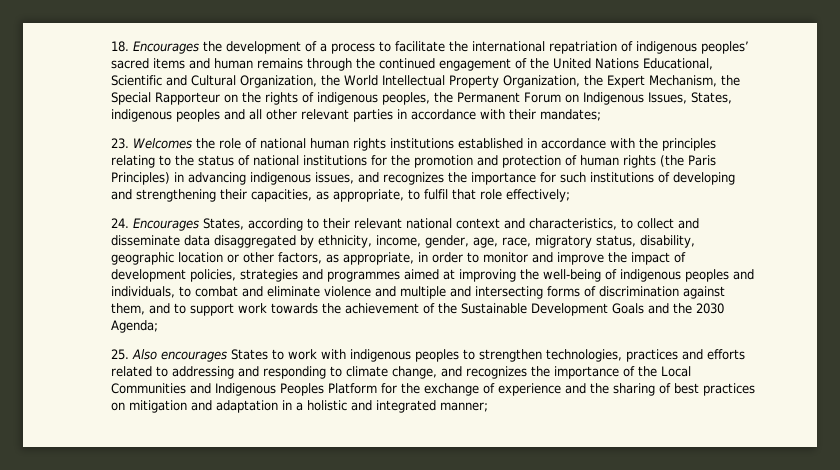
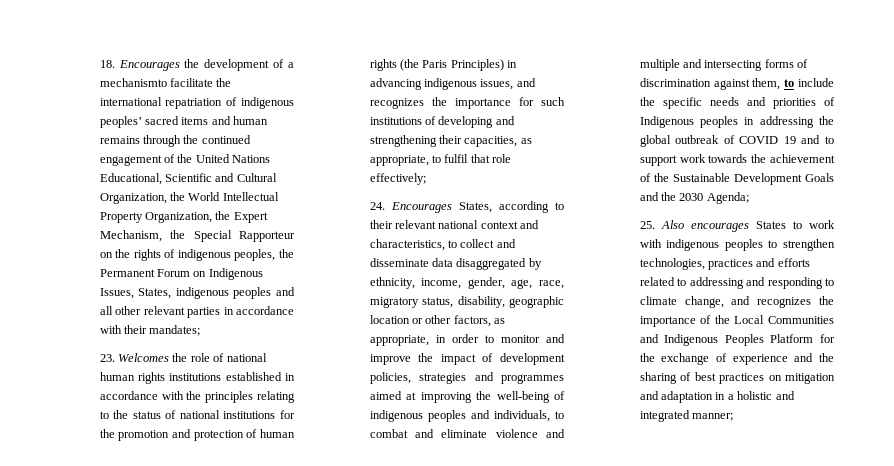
[330,41,391,54] process to -> [99,78,167,87] mechanismto
(145, 309) none -> [784,78,834,87] [639,97,835,109] [639,116,834,128] [639,135,796,147] to include the specific needs and priorities of Indigenous peoples in addressing the global outbreak of COVID 19

